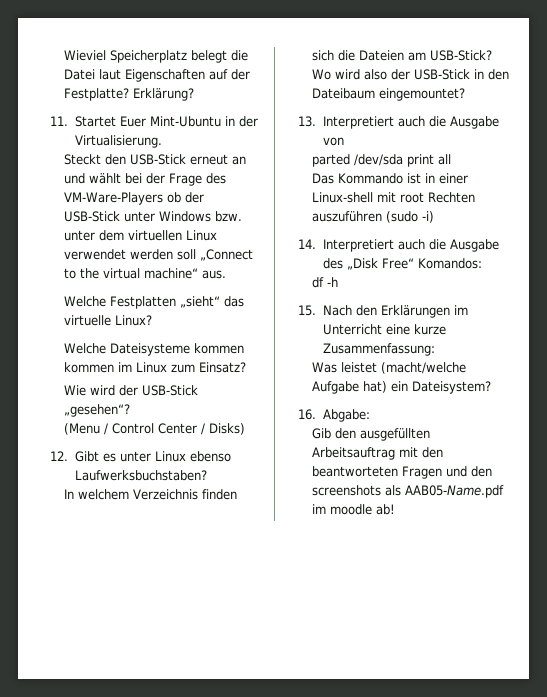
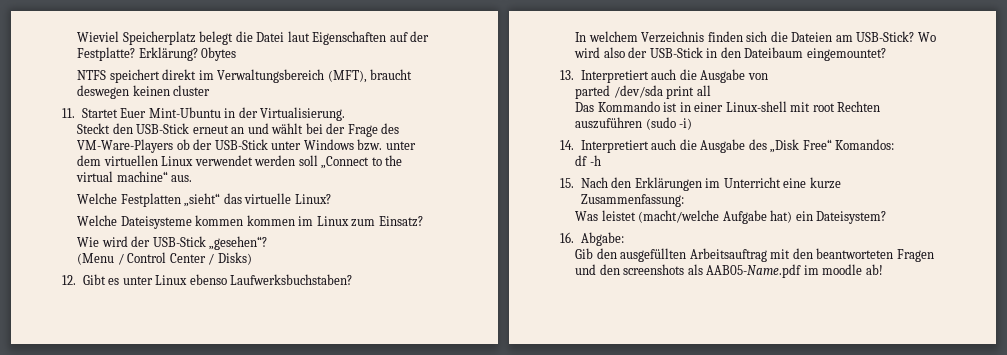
(195, 94) none -> [201,47,237,61] [77,69,413,83] [77,85,211,99] 0bytes // NTFS speichert direkt im Verwaltungsbereich (MFT), braucht deswegen keinen cluster

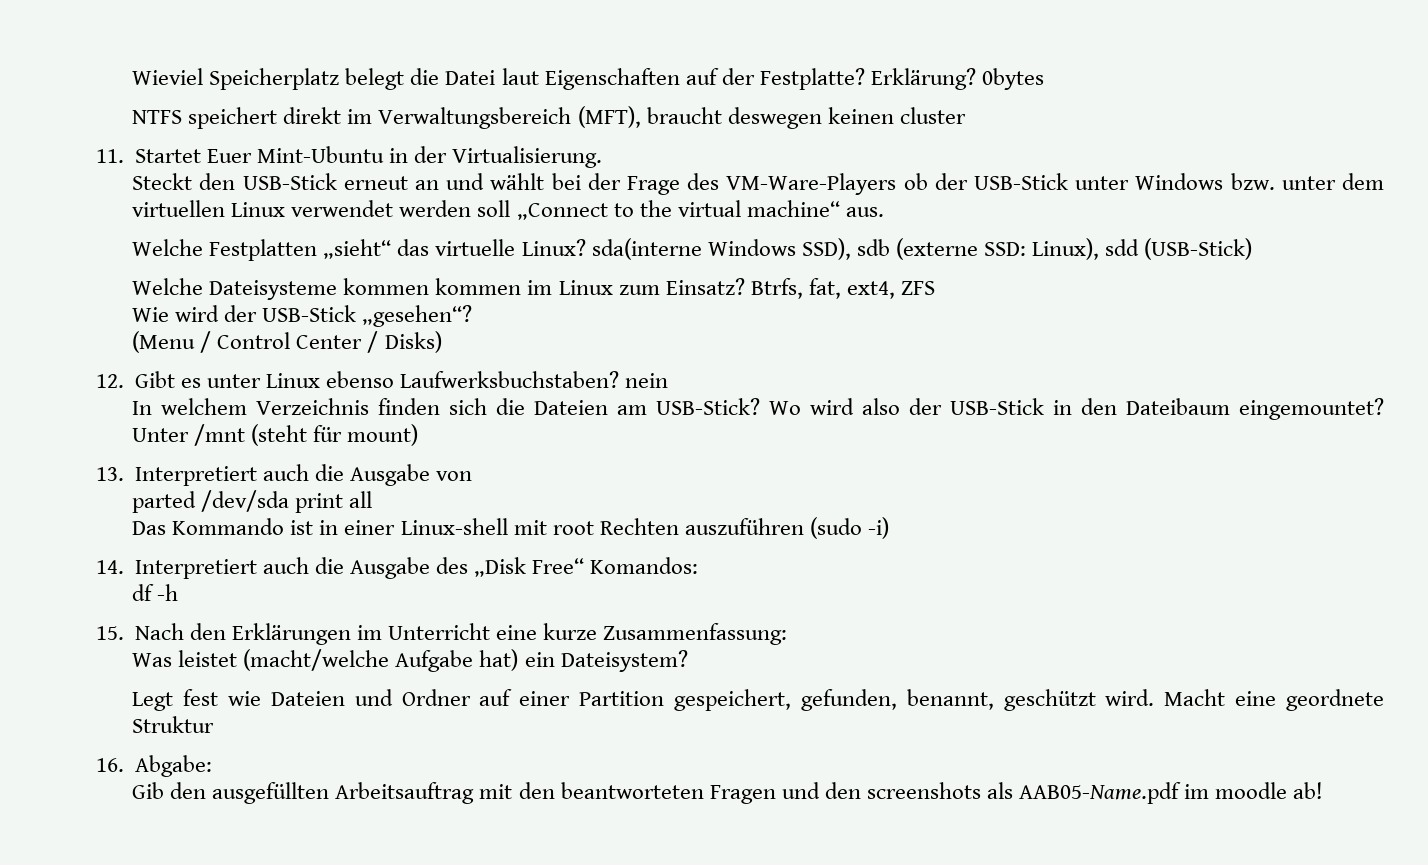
(331, 199) none -> [591,238,1253,260] sda(interne Windows SSD), sdb (externe SSD: Linux), sdd (USB-Stick)
(423, 221) none -> [750,278,936,299] Btrfs, fat, ext4, ZFS
(353, 279) none -> [625,373,669,388] nein
(886, 54) none -> [132,424,419,446] Unter /mnt (steht für mount)
(887, 217) none -> [132,689,1384,711] [132,716,215,733] // Legt fest wie Dateien und Ordner auf einer Partition gespeichert, gefunden, benannt, geschützt wird. Macht eine geordnete Struktur

